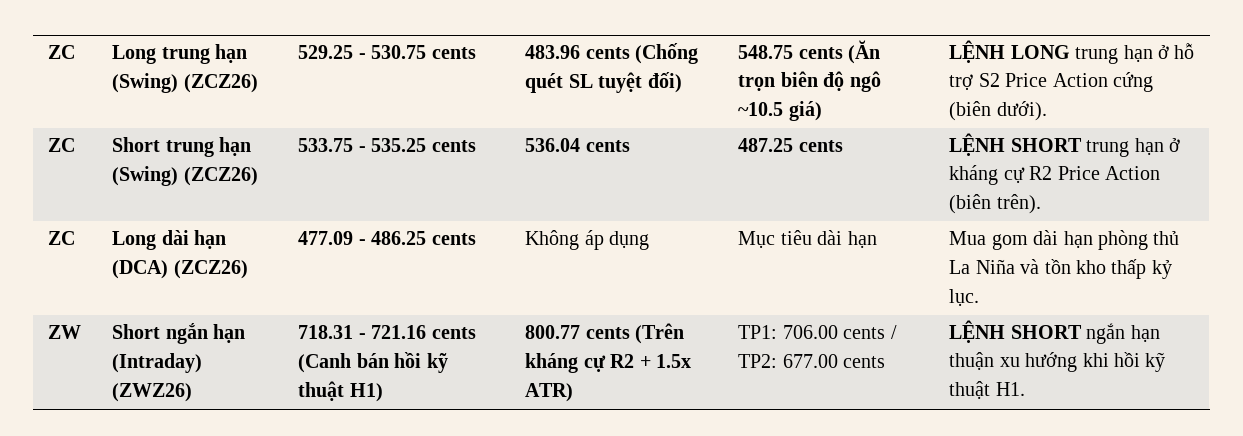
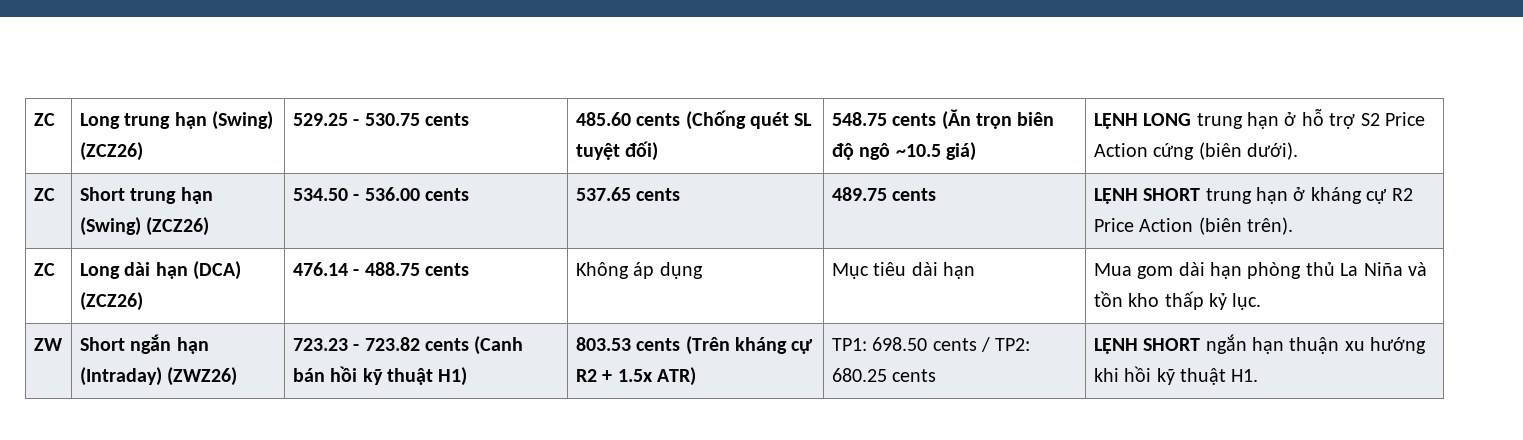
[525,45,581,59] 483.96 -> [575,112,631,126] 485.60
[298,138,476,152] [525,138,630,152] [738,138,794,152] 533.75 - 535.25 cents | 536.04 cents | 487.25 -> [292,187,470,201] [575,187,681,201] [831,187,887,201] 534.50 - 536.00 cents | 537.65 cents | 489.75
[298,231,427,245] 477.09 - 486.25 -> [292,262,420,276] 476.14 - 488.75
[298,325,427,339] 718.31 - 721.16 -> [292,337,420,351] 723.23 - 723.82
[525,325,581,339] 800.77 -> [575,337,631,351] 803.53
[782,325,838,339] 706.00 -> [872,337,928,351] 698.50
[782,354,838,368] 677.00 -> [831,368,887,382] 680.25

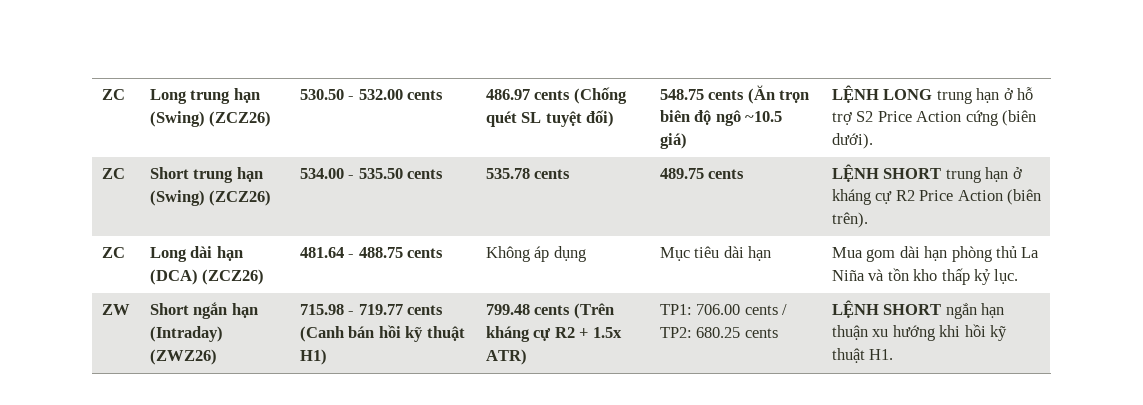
[292,113,470,126] [575,112,631,126] 529.25 - 530.75 cents | 485.60 -> [299,89,444,100] [485,89,530,100] 530.50 - 532.00 cents | 486.97
[292,187,470,201] [575,187,631,201] 534.50 - 536.00 cents | 537.65 -> [299,168,444,179] [485,168,530,179] 534.00 - 535.50 cents | 535.78
[292,262,348,276] 476.14 -> [299,247,344,258] 481.64
[292,337,420,351] 723.23 - 723.82 -> [299,304,403,315] 715.98 - 719.77
[575,337,631,351] 803.53 -> [485,304,530,315] 799.48
[872,337,928,351] 698.50 -> [696,304,741,315] 706.00

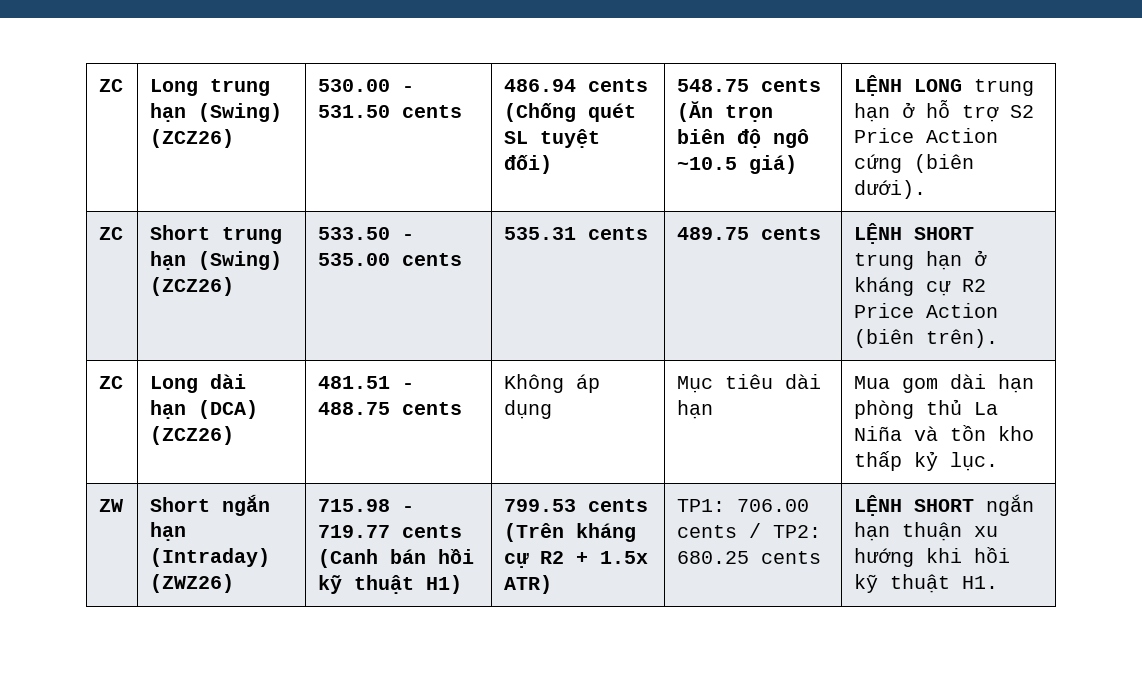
[299,89,444,100] [485,89,530,100] 530.50 - 532.00 cents | 486.97 -> [318,79,415,92] [318,105,463,118] [504,79,577,92] 530.00 - 531.50 cents | 486.94
[299,168,444,179] [485,168,530,179] 534.00 - 535.50 cents | 535.78 -> [318,227,415,240] [318,253,463,266] [504,227,577,240] 533.50 - 535.00 cents | 535.31
[299,247,344,258] 481.64 -> [318,376,391,389] 481.51
[485,304,530,315] 799.48 -> [504,499,577,512] 799.53

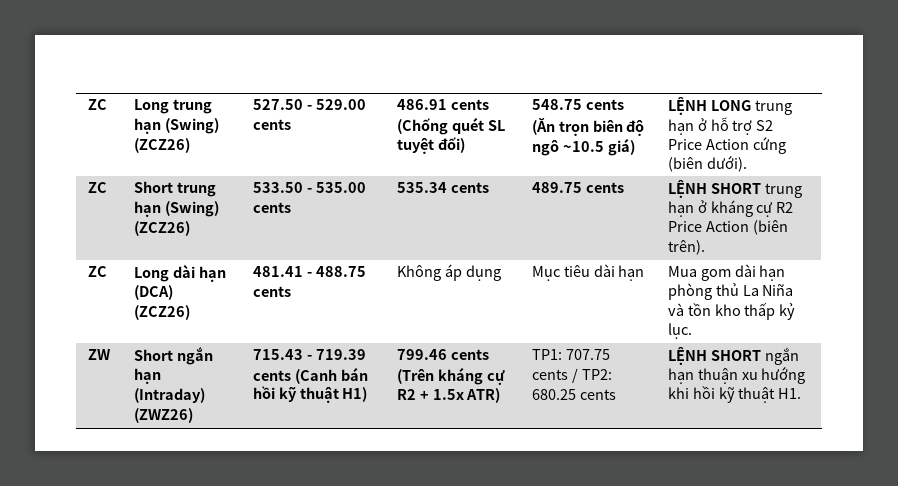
[318,79,415,92] [318,105,463,118] [504,79,577,92] 530.00 - 531.50 cents | 486.94 -> [252,99,366,110] [252,119,291,130] [396,99,447,110] 527.50 - 529.00 cents | 486.91
[504,227,577,240] 535.31 -> [396,182,447,193] 535.34
[318,376,391,389] 481.51 -> [252,266,303,277] 481.41
[318,499,415,512] [318,525,391,538] 715.98 - 719.77 -> [252,349,366,360] 715.43 - 719.39
[504,499,577,512] 799.53 -> [396,349,447,360] 799.46
[737,499,810,512] 706.00 -> [565,349,610,360] 707.75

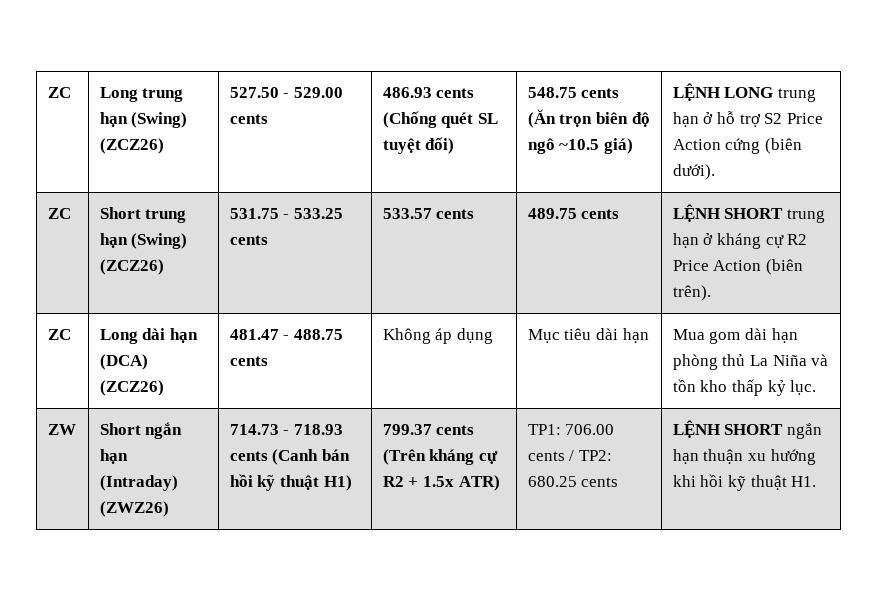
[396,99,447,110] 486.91 -> [382,87,432,98] 486.93
[252,182,366,193] [252,202,291,213] [396,182,447,193] 533.50 - 535.00 cents | 535.34 -> [229,208,344,219] [229,235,268,245] [382,208,432,219] 531.75 - 533.25 cents | 533.57
[252,266,303,277] 481.41 -> [229,329,279,340] 481.47
[252,349,366,360] 715.43 - 719.39 -> [229,424,344,435] 714.73 - 718.93
[396,349,447,360] 799.46 -> [382,424,432,435] 799.37
[565,349,610,360] 707.75 -> [565,424,615,435] 706.00

